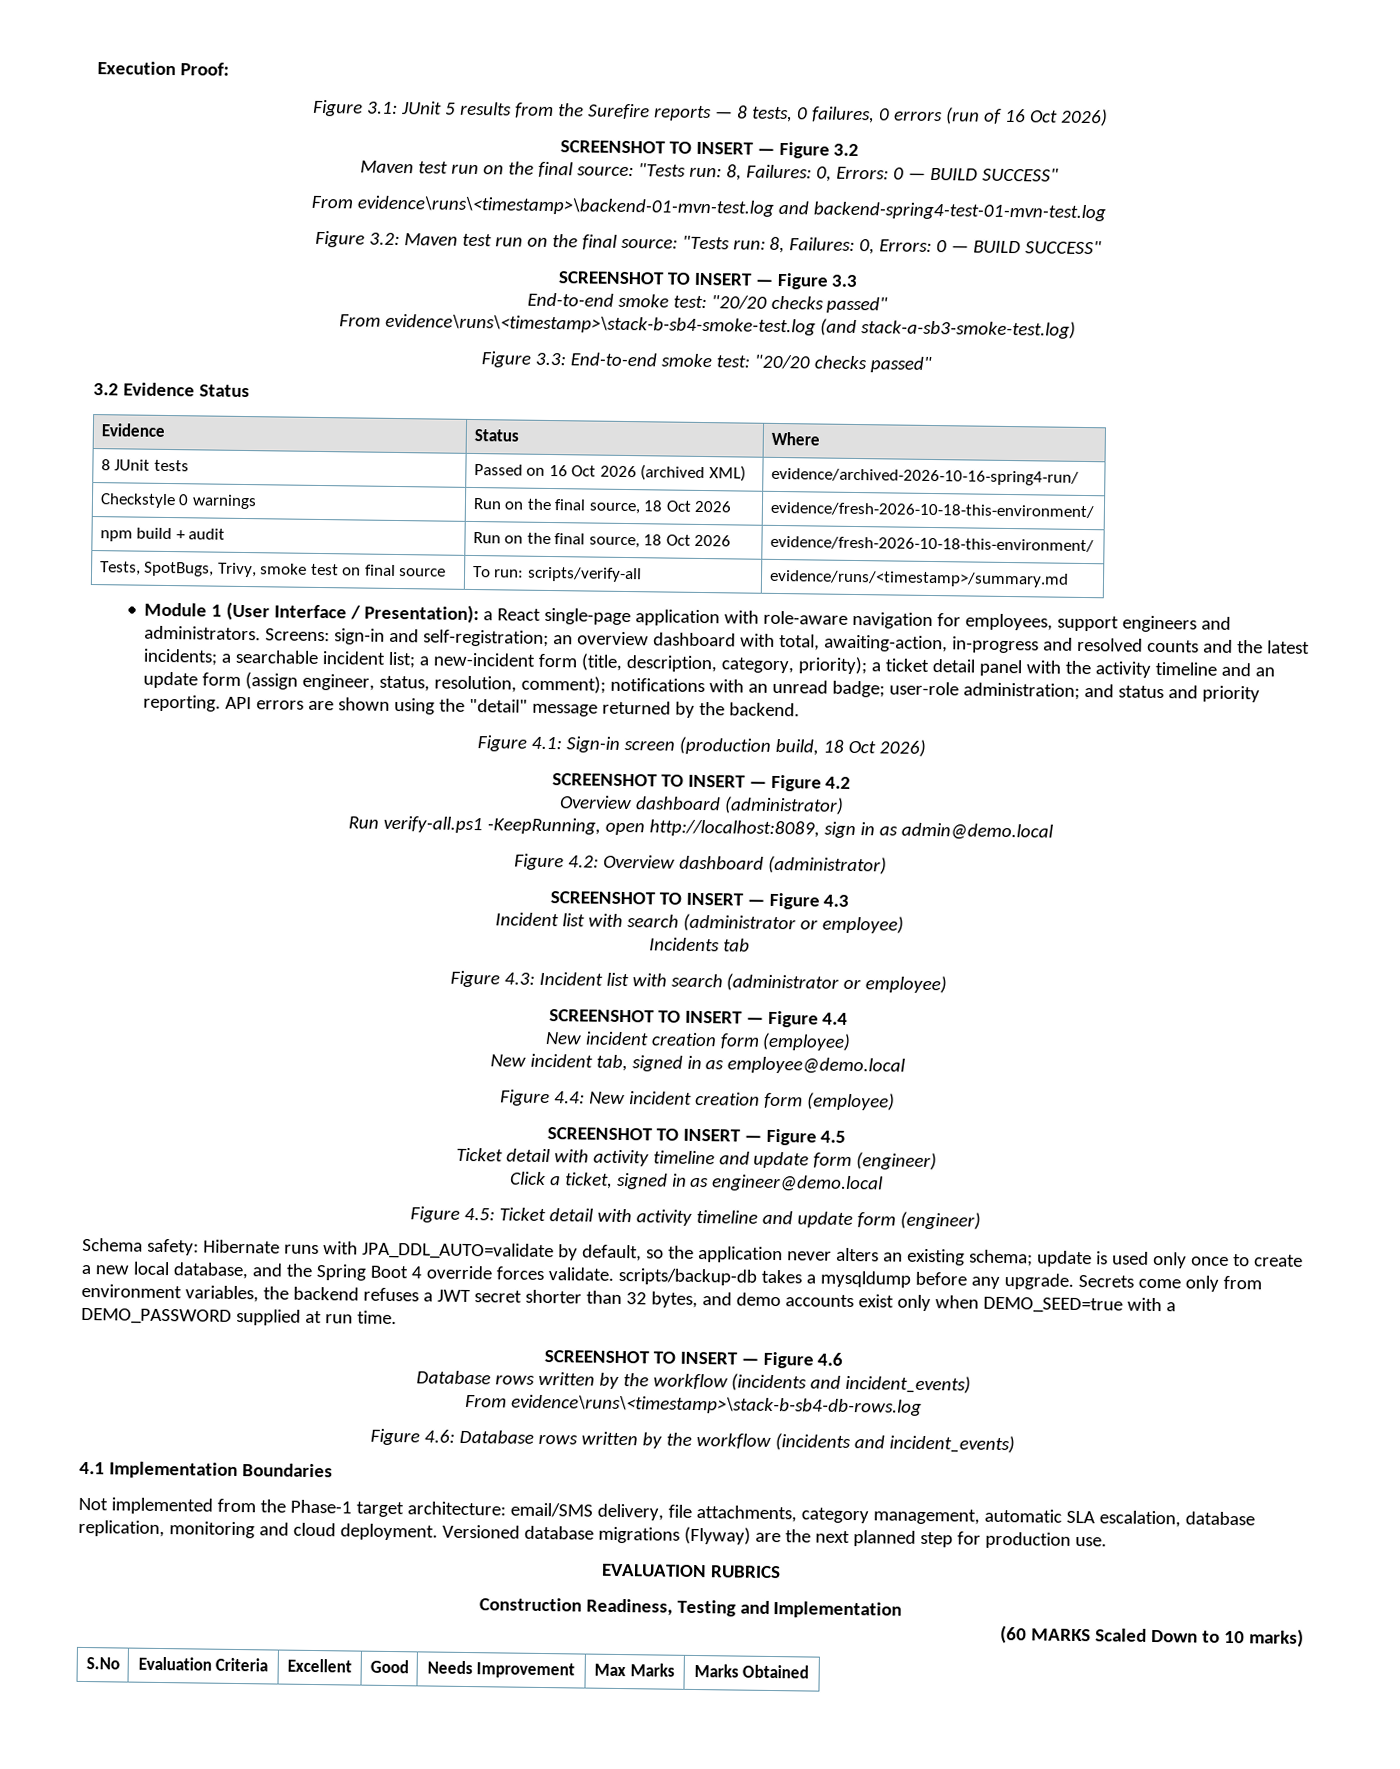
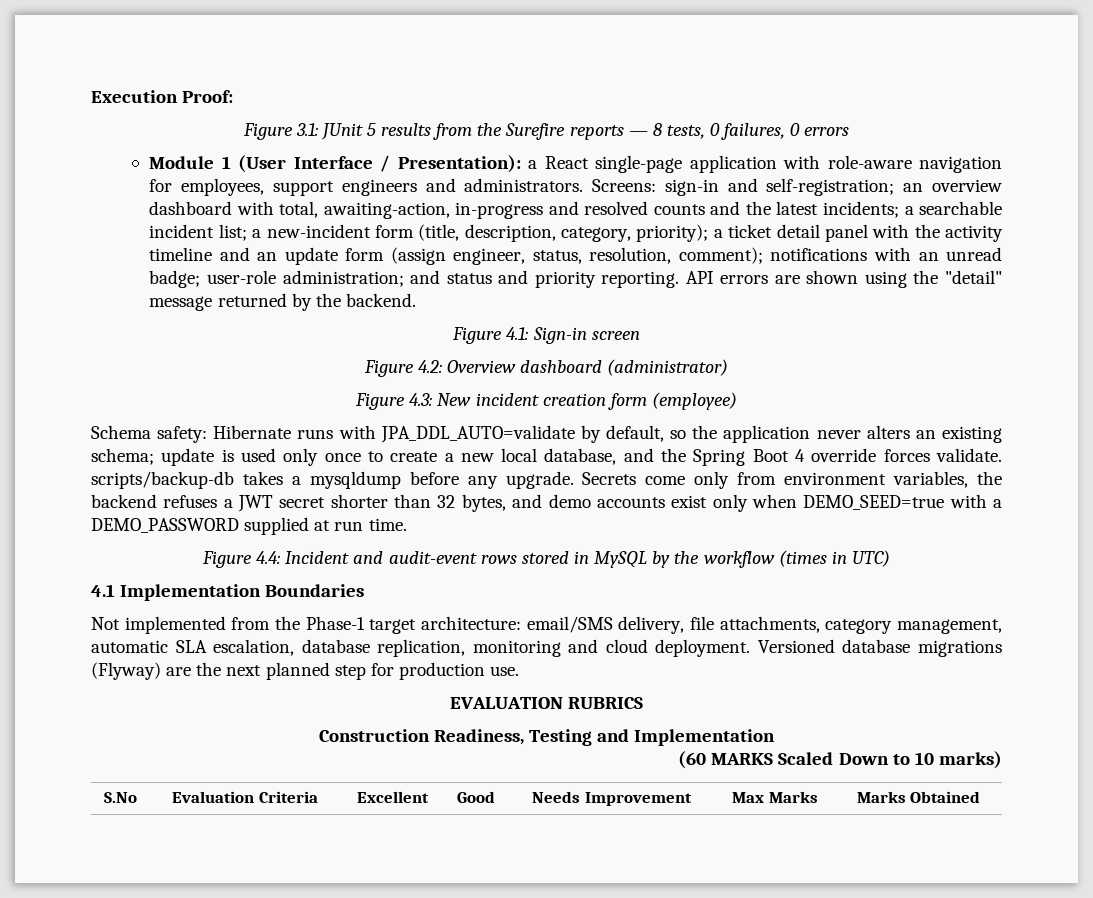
[944,107,1108,127] [559,140,860,159] [360,160,1059,182] [311,195,1106,222] [314,230,1103,255] [557,271,858,290] [526,292,889,314] [339,313,1076,339] [481,351,932,373] [93,382,250,398] [100,423,165,437] [473,429,519,442] [770,431,820,446] [100,459,189,472] [473,463,746,482] [770,467,1079,486] [99,493,257,510] [472,497,733,515] [769,501,1094,519] [99,527,226,542] [472,531,732,549] [769,535,1094,553] [98,561,447,578] [472,565,642,583] [768,569,1069,588] (run of 16 Oct 2026) // SCREENSHOT TO INSERT — Figure 3.2 // Maven test run on the final source: "Tests run: 8, Failures: 0, Errors: 0 — BUILD SUCCESS" // From evidence\runs\<timestamp>\backend-01-mvn-test.log and backend-spring4-test-01-mvn-test.log // Figure 3.2: Maven test run on the final source: "Tests run: 8, Failures: 0, Errors: 0 — BUILD SUCCESS" // SCREENSHOT TO INSERT — Figure 3.3 // End-to-end smoke test: "20/20 checks passed" // From evidence\runs\<timestamp>\stack-b-sb4-smoke-test.log (and stack-a-sb3-smoke-test.log) // Figure 3.3: End-to-end smoke test: "20/20 checks passed" // 3.2 Evidence Status // Evidence | Status | Where // 8 JUnit tests | Passed on 16 Oct 2026 (archived XML) | evidence/archived-2026-10-16-spring4-run/ // Checkstyle 0 warnings | Run on the final source, 18 Oct 2026 | evidence/fresh-2026-10-18-this-environment/ // npm build + audit | Run on the final source, 18 Oct 2026 | evidence/fresh-2026-10-18-this-environment/ // Tests, SpotBugs, Trivy, smoke test on final source | To run: scripts/verify-all | evidence/runs/<timestamp>/summary.md -> (850, 131) none
[679,736,926,757] [551,773,852,792] [558,795,844,815] [348,815,1054,841] (production build, 18 Oct 2026) // SCREENSHOT TO INSERT — Figure 4.2 // Overview dashboard (administrator) // Run verify-all.ps1 -KeepRunning, open http://localhost:8089, sign in as admin@demo.local -> (640, 335) none
[549,891,850,910] [495,912,904,934] [649,937,750,952] [449,970,948,994] [548,1009,849,1028] [544,1031,852,1051] [489,1053,907,1075] [500,1089,895,1111] [546,1127,847,1146] [455,1147,938,1171] [509,1171,885,1193] [410,1206,981,1230] SCREENSHOT TO INSERT — Figure 4.3 // Incident list with search (administrator or employee) // Incidents tab // Figure 4.3: Incident list with search (administrator or employee) // SCREENSHOT TO INSERT — Figure 4.4 // New incident creation form (employee) // New incident tab, signed in as employee@demo.local // Figure 4.4: New incident creation form (employee) // SCREENSHOT TO INSERT — Figure 4.5 // Ticket detail with activity timeline and update form (engineer) // Click a ticket, signed in as engineer@demo.local // Figure 4.5: Ticket detail with activity timeline and update form (engineer) -> [355,392,737,410] Figure 4.3: New incident creation form (employee)
[543,1349,844,1369] [415,1370,972,1394] [465,1394,922,1416] [370,1428,1015,1454] SCREENSHOT TO INSERT — Figure 4.6 // Database rows written by the workflow (incidents and incident_events) // From evidence\runs\<timestamp>\stack-b-sb4-db-rows.log // Figure 4.6: Database rows written by the workflow (incidents and incident_events) -> [202,550,890,568] Figure 4.4: Incident and audit-event rows stored in MySQL by the workflow (times in UTC)

